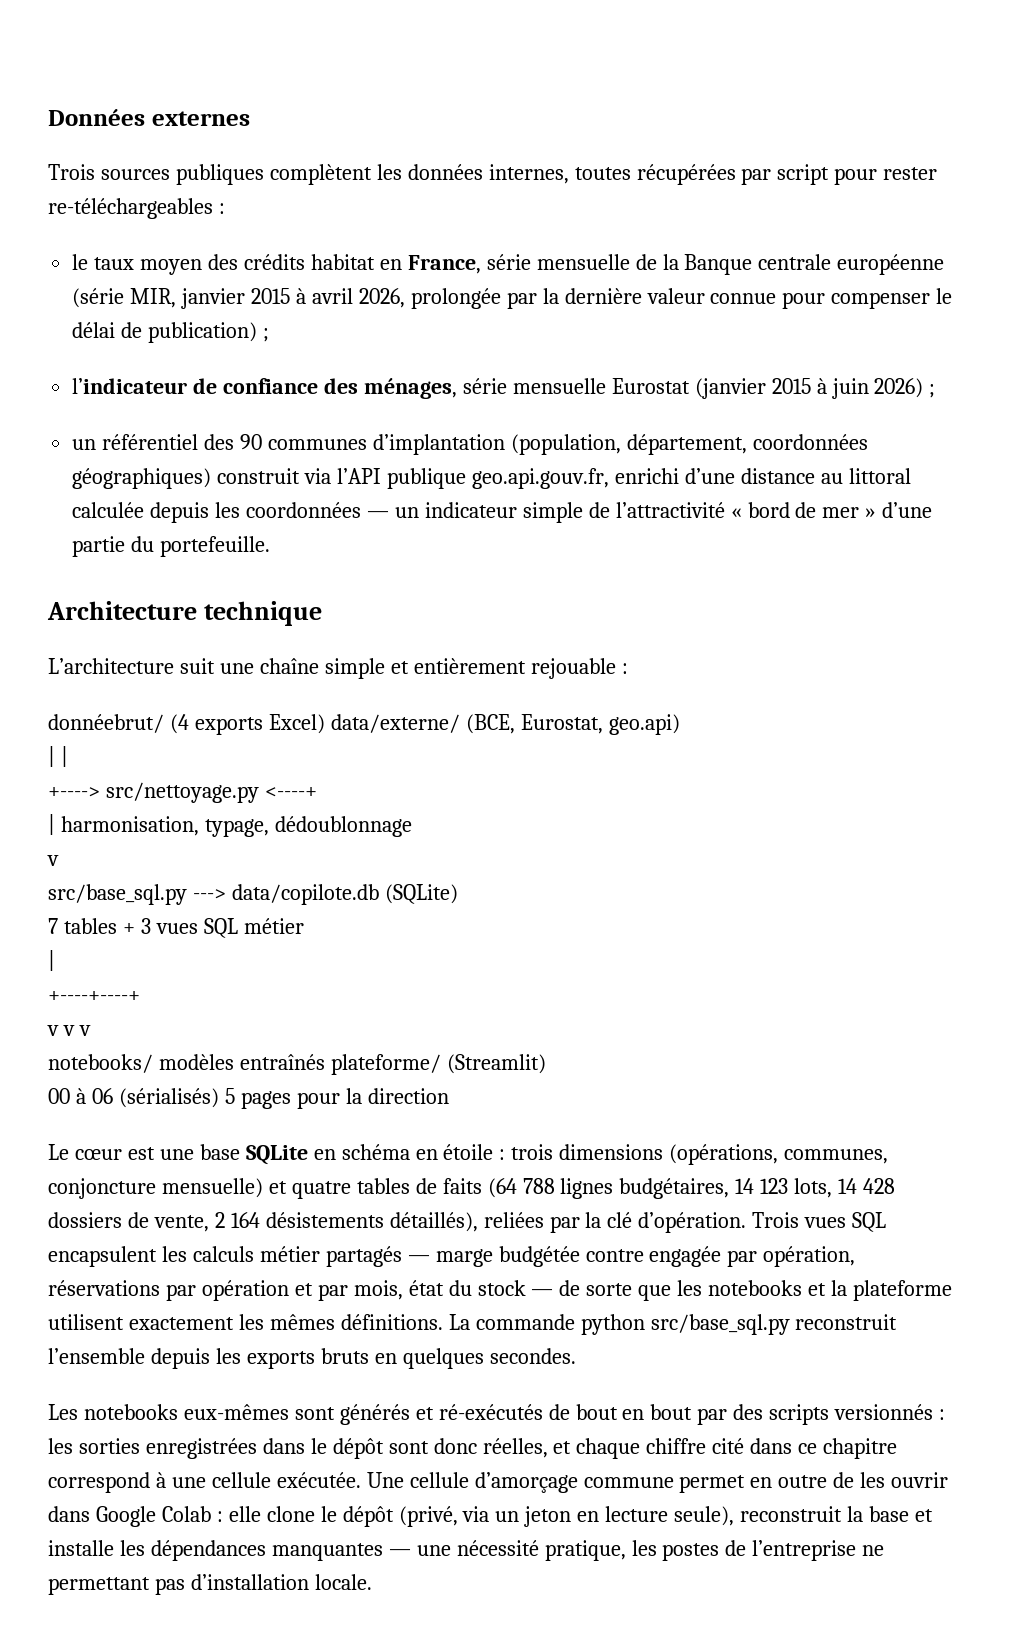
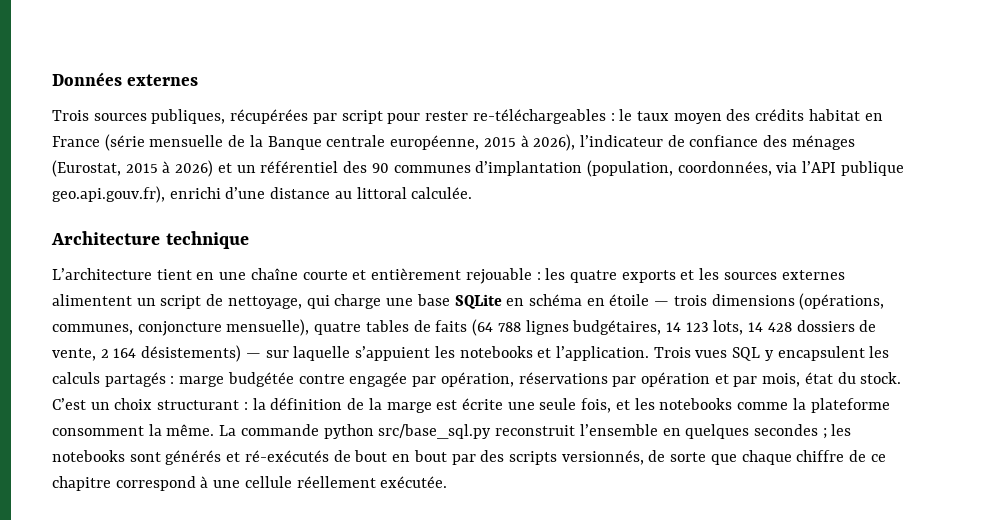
[175,164,631,185] publiques complètent les données internes, toutes -> [151,109,226,124] publiques,
(225, 208) // -> (615, 117) none
[407,254,531,274] France, série -> [52,134,145,151] France (série
[837,254,945,275] [72,288,953,309] [72,322,270,343] [72,378,936,399] européenne (série MIR, janvier 2015 à avril 2026, prolongée par la dernière valeur connue pour compenser le délai de publication) ; // l’indicateur de confiance des ménages, série mensuelle Eurostat (janvier 2015 à juin 2026) ; // -> [390,134,855,151] [52,160,232,177] européenne, 2015 à 2026), l’indicateur de confiance des ménages (Eurostat, 2015 à 2026) et
[626,434,868,455] [72,468,301,489] département, coordonnées géographiques) construit -> [677,161,772,176] coordonnées,
[471,468,609,489] geo.api.gouv.fr, -> [52,186,165,203] geo.api.gouv.fr),
[72,502,933,523] [72,536,271,557] calculée depuis les coordonnées — un indicateur simple de l’attractivité « bord de mer » d’une partie du portefeuille. -> [411,187,473,199] calculée.
[179,658,215,674] suit -> [156,269,215,280] tient en
[324,658,385,679] simple -> [302,270,348,280] courte
[48,714,680,735] [48,746,68,767] [48,782,317,803] [48,814,412,837] [47,855,59,866] [48,884,458,905] [48,918,304,938] [48,950,55,971] [48,991,140,1002] [47,1025,91,1036] [48,1054,546,1075] [48,1088,449,1109] [48,1144,155,1160] // donnéebrut/ (4 exports Excel) data/externe/ (BCE, Eurostat, geo.api) // | | // +----> src/nettoyage.py <----+ // | harmonisation, typage, dédoublonnage // v // src/base_sql.py ---> data/copilote.db (SQLite) // 7 tables + 3 vues SQL métier // | // +----+----+ // v v v // notebooks/ modèles entraînés plateforme/ (Streamlit) // 00 à 06 (sérialisés) 5 pages pour la direction // Le cœur est -> [545,268,845,283] [52,294,382,309] les quatre exports et les sources externes alimentent un script de nettoyage, qui charge
[499,1149,506,1160] : -> [654,301,670,306] —
[161,1178,287,1198] mensuelle) et -> [226,319,310,336] mensuelle),
[265,1212,747,1233] désistements détaillés), reliées par la clé d’opération. -> [141,345,649,362] désistements) — sur laquelle s’appuient les notebooks et l’application.
(887, 1222) none -> [764,350,774,361] y
[259,1246,430,1267] métier partagés — -> [104,372,175,387] partagés :
[477,1280,827,1301] stock — de sorte que les notebooks et -> [860,372,902,384] [52,398,789,413] stock. C’est un choix structurant : la définition de la marge est écrite une seule fois, et les notebooks comme
[48,1314,443,1330] utilisent exactement les mêmes définitions. -> [52,424,215,436] consomment la même.
[150,1348,576,1369] [48,1404,289,1420] depuis les exports bruts en quelques secondes. // Les notebooks eux-mêmes -> [662,424,852,439] [52,450,125,462] en quelques secondes ; les notebooks
[834,1404,946,1420] [48,1438,793,1459] versionnés : les sorties enregistrées dans le dépôt sont donc réelles, et chaque chiffre cité dans -> [561,450,867,465] versionnés, de sorte que chaque chiffre de
[276,1472,949,1493] [48,1506,933,1527] [48,1540,885,1561] [48,1574,372,1595] exécutée. Une cellule d’amorçage commune permet en outre de les ouvrir dans Google Colab : elle clone le dépôt (privé, via un jeton en lecture seule), reconstruit la base et installe les dépendances manquantes — une nécessité pratique, les postes de l’entreprise ne permettant pas d’installation locale. -> [296,476,448,488] réellement exécutée.

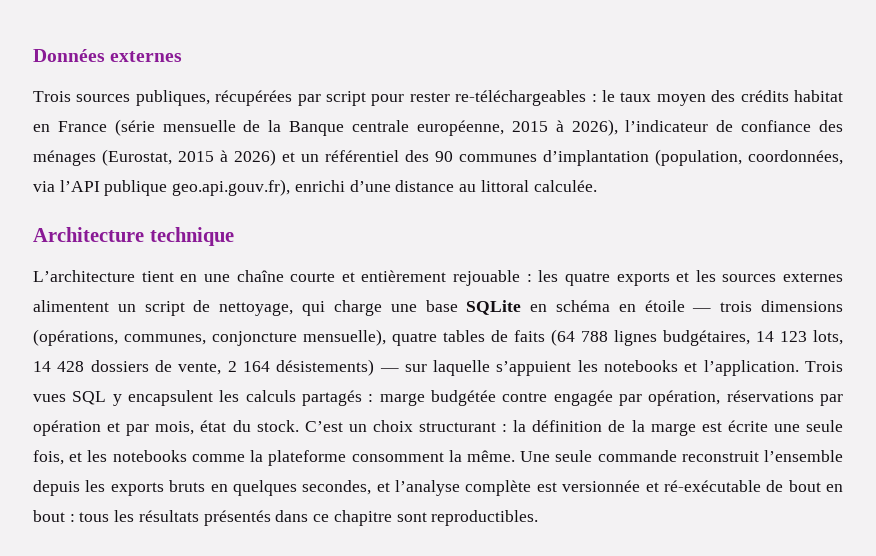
[219,424,852,439] [52,450,886,465] [52,476,448,491] La commande python src/base_sql.py reconstruit l’ensemble en quelques secondes ; les notebooks sont générés et ré-exécutés de bout en bout par des scripts versionnés, de sorte que chaque chiffre de ce chapitre correspond à une cellule réellement exécutée. -> [520,450,843,462] [33,480,843,496] [33,510,539,526] Une seule commande reconstruit l’ensemble depuis les exports bruts en quelques secondes, et l’analyse complète est versionnée et ré-exécutable de bout en bout : tous les résultats présentés dans ce chapitre sont reproductibles.

